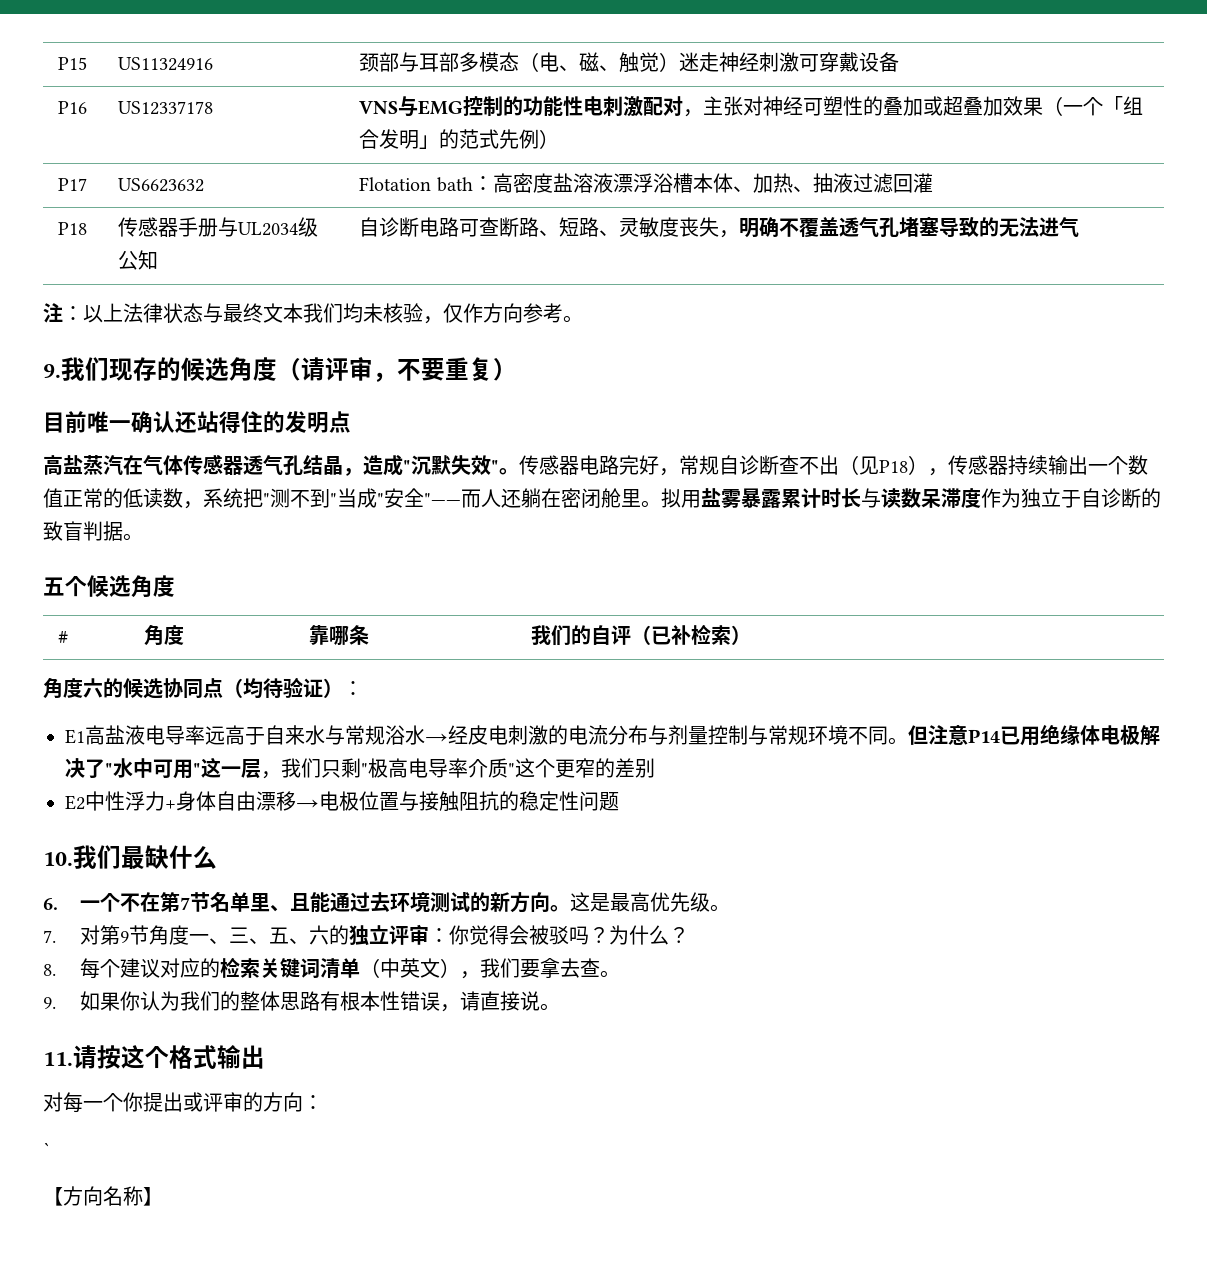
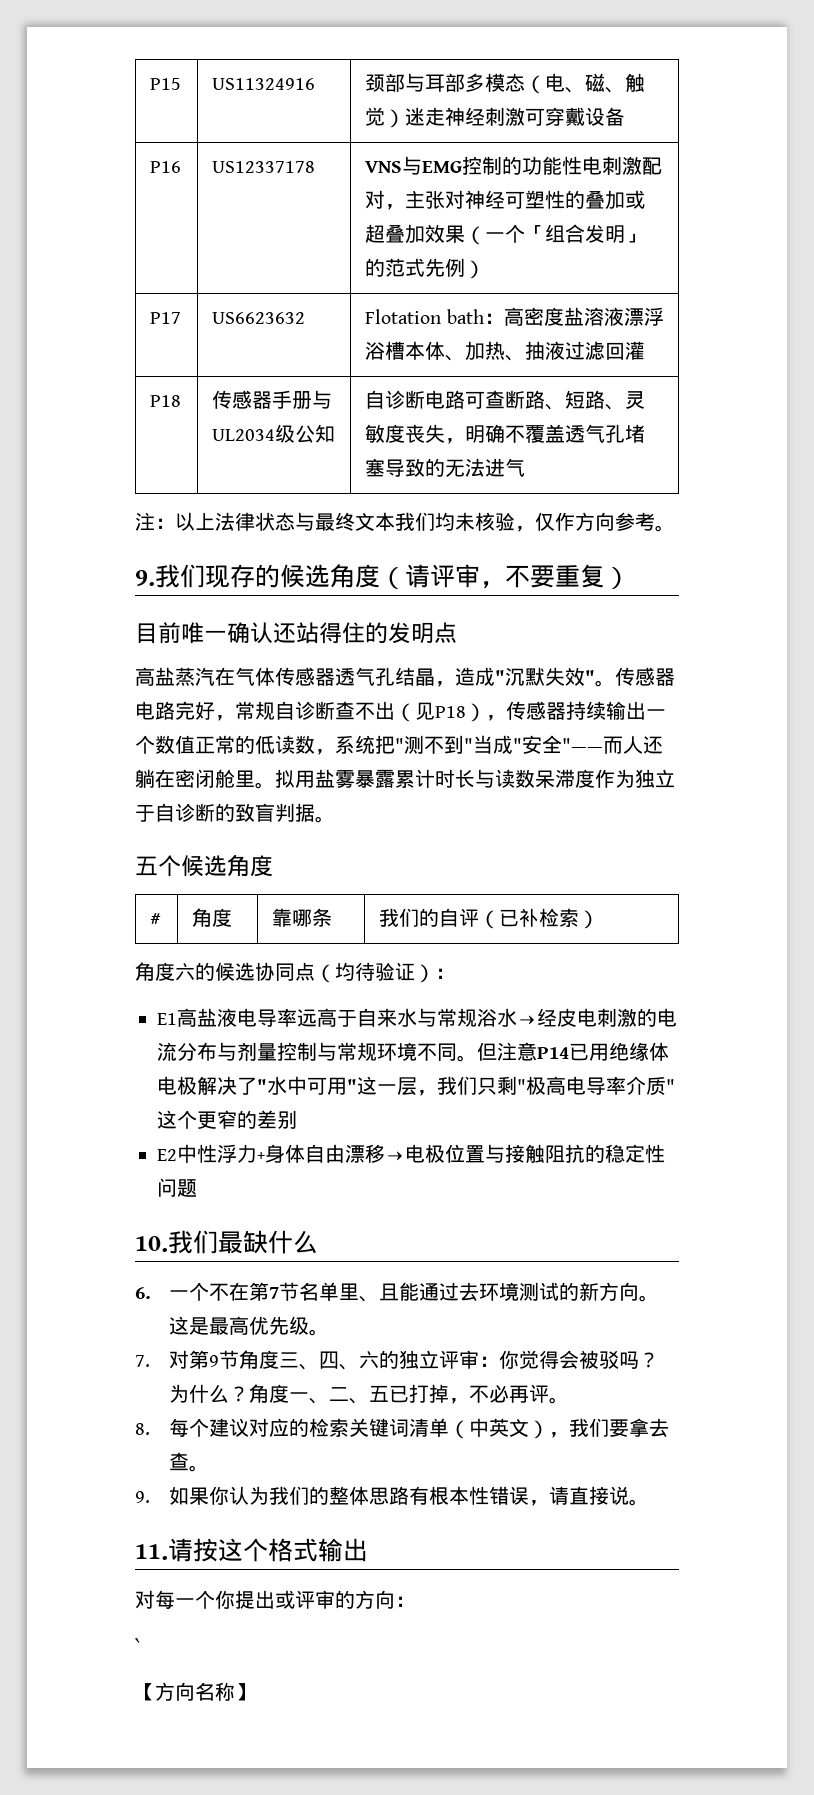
[189,927,290,944] 一、三、五 -> [279,1351,340,1370] 三、四
(690, 935) none -> [249,1384,570,1404] 角度一、二、五已打掉，不必再评。

